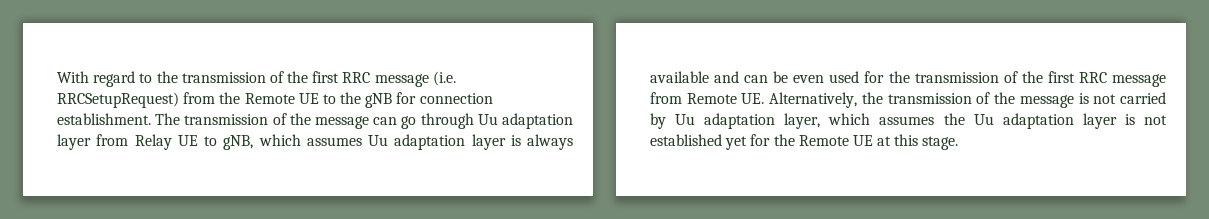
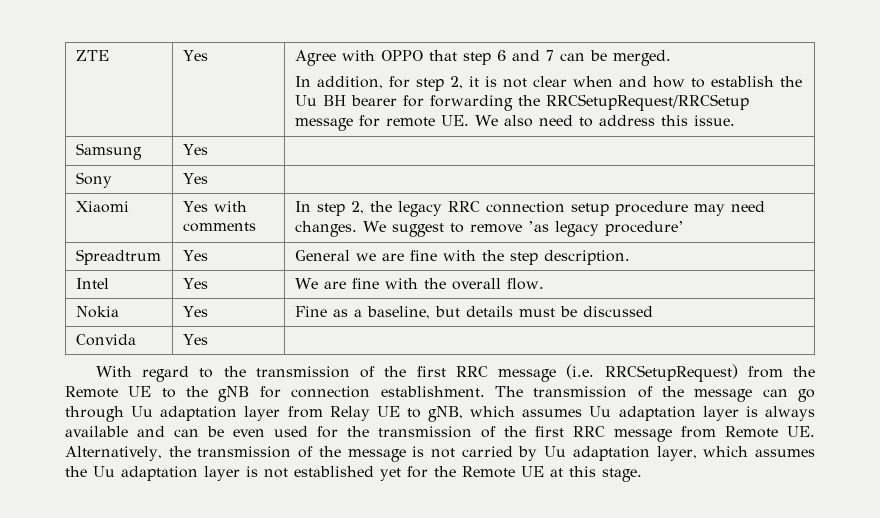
(57, 77) none -> [75,50,109,61] [182,50,208,61] [294,50,671,66] [294,76,802,91] [294,94,749,111] [294,115,735,131] [75,143,142,160] [182,144,208,155] [75,172,112,188] [182,173,208,184] [75,201,129,213] [182,201,247,212] [182,222,256,232] [294,201,765,217] [294,221,684,237] [75,249,161,265] [182,250,208,261] [294,250,630,265] [75,278,109,289] [182,278,208,289] [294,278,544,290] [75,306,119,318] [182,306,208,317] [294,306,653,319] [75,334,136,346] [182,334,208,345] ZTE | Yes | Agree with OPPO that step 6 and 7 can be merged. // In addition, for step 2, it is not clear when and how to establish the Uu BH bearer for forwarding the RRCSetupRequest/RRCSetup message for remote UE. We also need to address this issue. // Samsung | Yes | // Sony | Yes | // Xiaomi | Yes with comments | In step 2, the legacy RRC connection setup procedure may need changes. We suggest to remove ’as legacy procedure’ // Spreadtrum | Yes | General we are fine with the step description. // Intel | Yes | We are fine with the overall flow. // Nokia | Yes | Fine as a baseline, but details must be discussed // Convida | Yes | //

